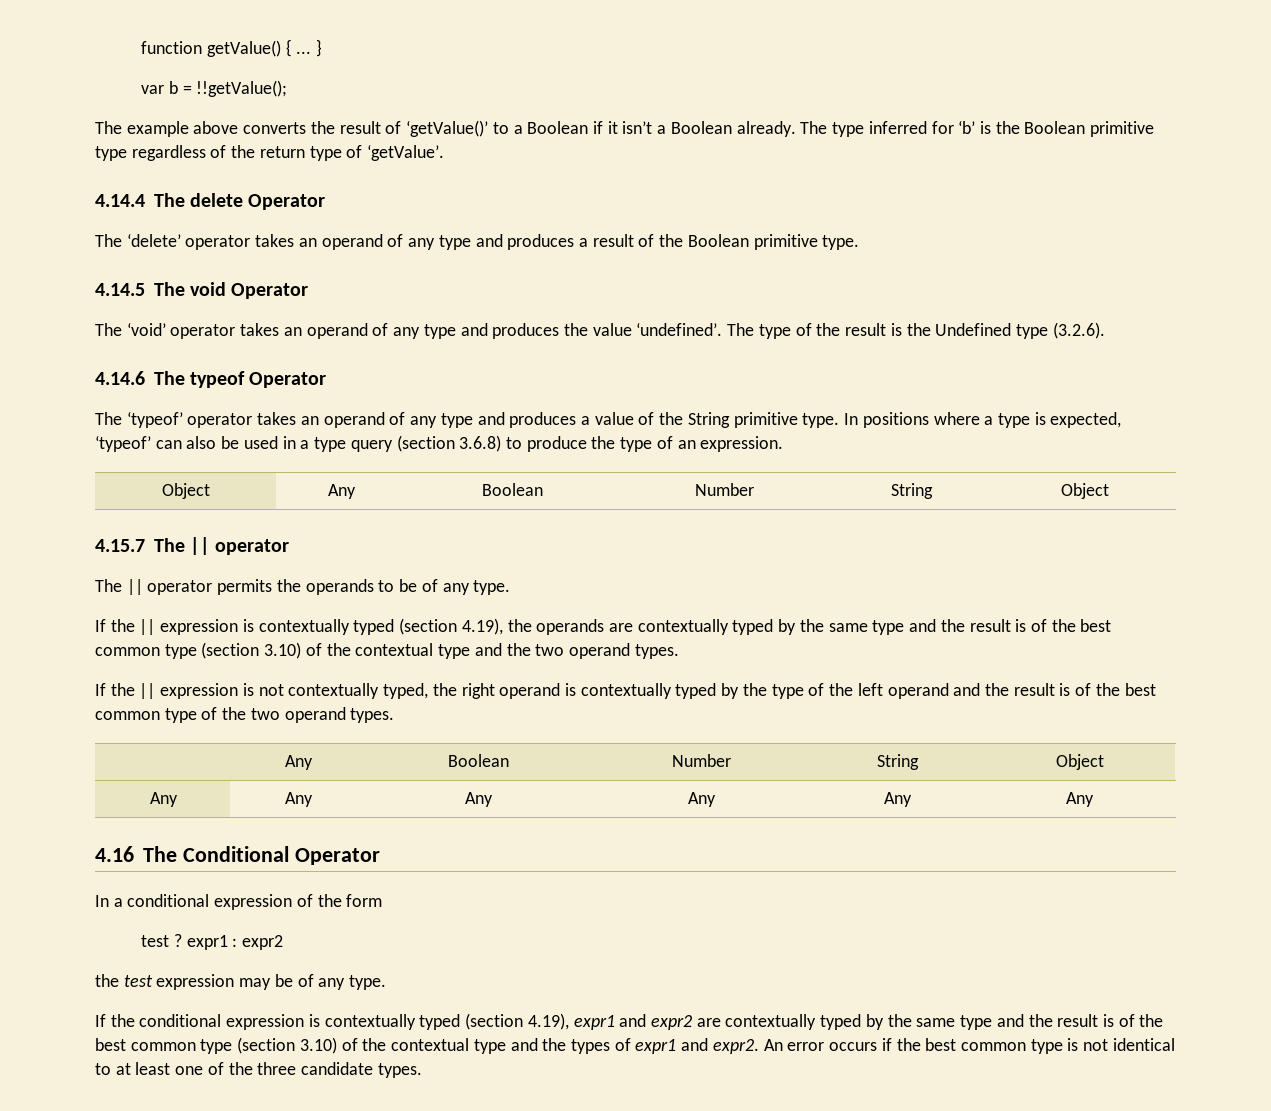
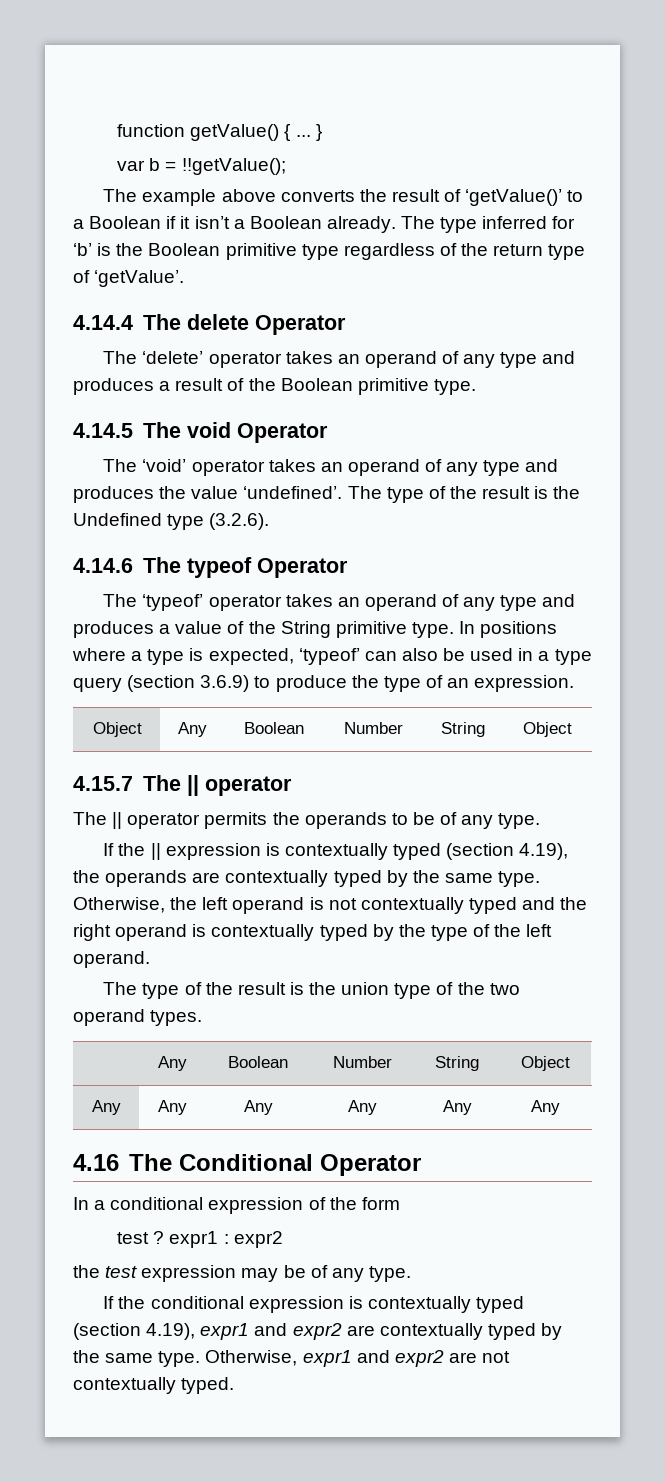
[459,435,502,452] 3.6.8) -> [200,675,250,692] 3.6.9)
[872,619,1112,635] [95,642,679,659] [95,683,239,699] type and the result is of the best common type (section 3.10) of the contextual type and the two operand types. // If the || expression -> [498,871,541,887] [73,897,305,914] type. Otherwise, the left operand
[383,683,429,699] typed, -> [468,897,556,914] typed and
[887,683,1156,699] [95,711,160,720] operand and the result is of the best common -> [73,951,150,968] [103,982,390,999] operand. // The type of the result is the union
[960,1014,1164,1030] [95,1037,1175,1054] [95,1062,422,1078] type and the result is of the best common type (section 3.10) of the contextual type and the types of expr1 and expr2. An error occurs if the best common type is not identical to at least one of the three candidate types. -> [158,1350,511,1367] [73,1377,235,1394] type. Otherwise, expr1 and expr2 are not contextually typed.

